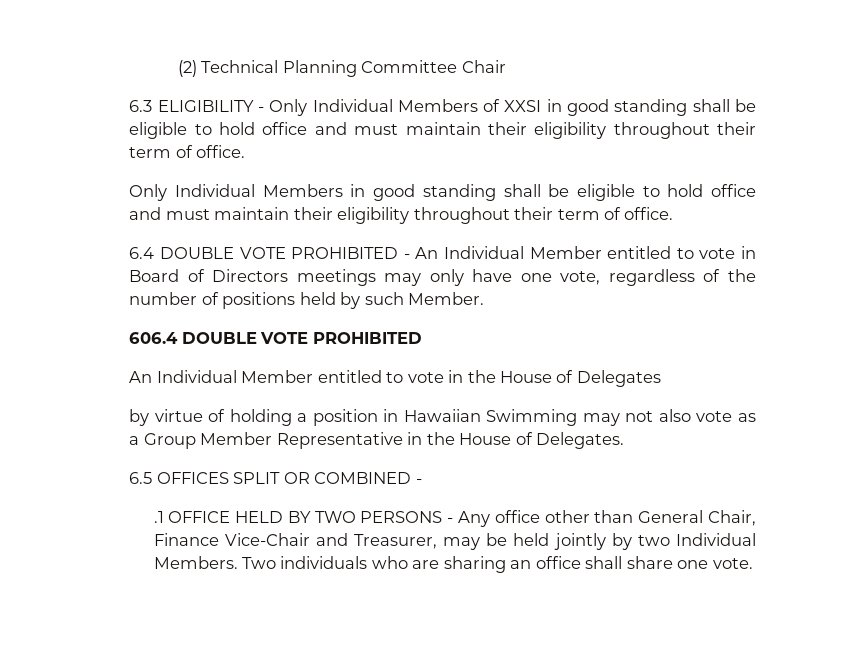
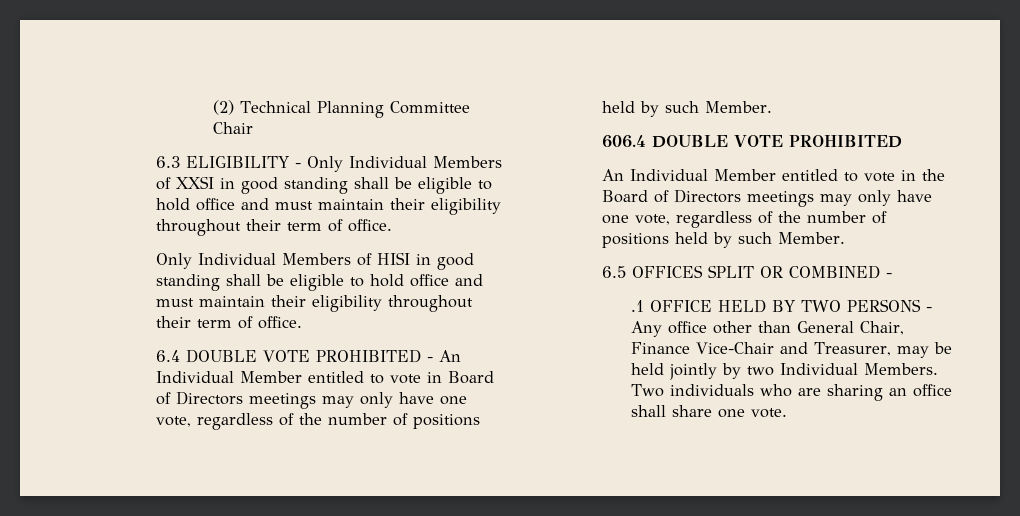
(343, 190) none -> [357,252,411,266] of HISI
[500,370,661,387] [129,409,757,426] [129,432,625,449] House of Delegates // by virtue of holding a position in Hawaiian Swimming may not also vote as a Group Member Representative in the House of Delegates. -> [602,189,933,207] [602,211,888,228] [602,232,846,248] Board of Directors meetings may only have one vote, regardless of the number of positions held by such Member.

